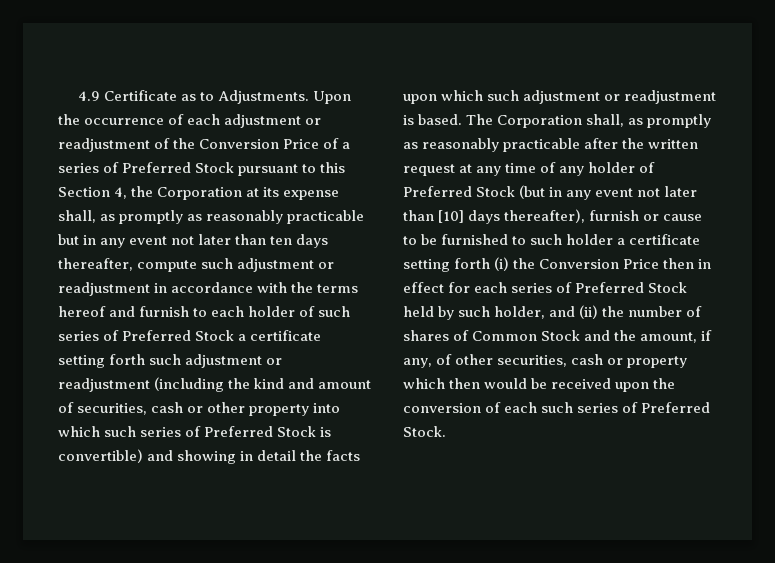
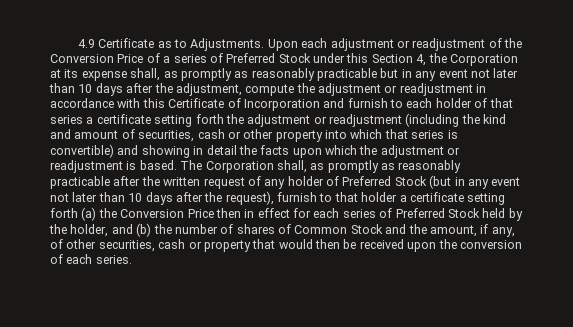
[58,114,185,125] the occurrence of -> (298, 45) none
[238,164,317,176] pursuant to -> [313,53,345,63] under
[270,234,329,248] [58,258,234,272] ten days thereafter, compute such -> [78,83,315,96] 10 days after the adjustment, compute the
[291,282,359,293] [58,306,106,317] the terms hereof -> [142,98,320,111] this Certificate of Incorporation
[318,306,351,317] [58,330,322,341] [58,354,182,368] such series of Preferred Stock a certificate setting forth such -> [489,98,513,108] [50,114,244,127] that series a certificate setting forth the
[104,426,317,437] such series of Preferred Stock -> [384,129,445,139] that series
[487,90,520,101] such -> [359,145,378,155] the
[459,163,537,176] at any time -> (245, 183) none
[438,209,703,224] [403,234,563,245] [10] days thereafter), furnish or cause to be furnished to such -> [128,191,358,205] 10 days after the request), furnish to that
[494,257,510,271] (i) -> [81,207,97,221] (a)
[458,306,491,317] such -> [49,224,67,234] the
[579,305,599,319] (ii) -> [136,223,152,237] (b)
[403,378,528,389] which then would -> [252,239,340,249] that would then
[541,402,711,413] [403,426,446,437] such series of Preferred Stock. -> [95,255,132,264] series.

